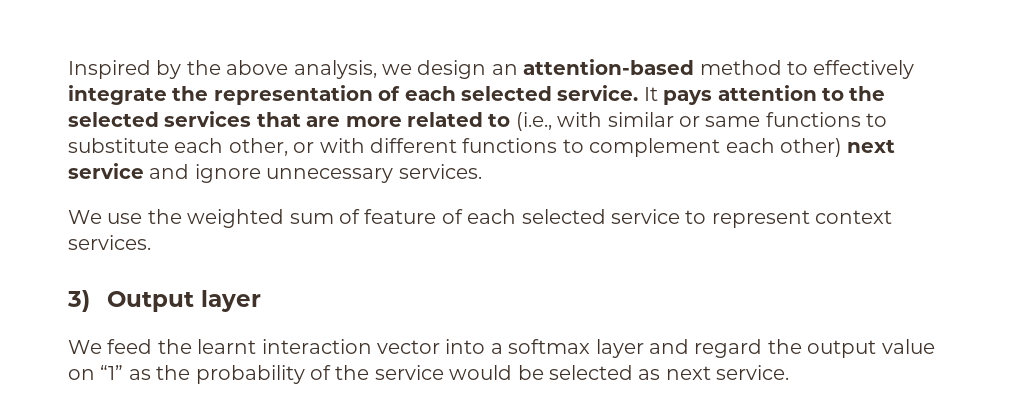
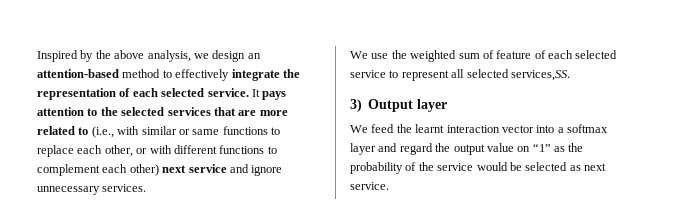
[68,138,169,153] substitute -> [37,145,74,157] replace
[815,210,893,224] [68,235,151,250] context services. -> [451,69,570,81] all selected services,SS.

